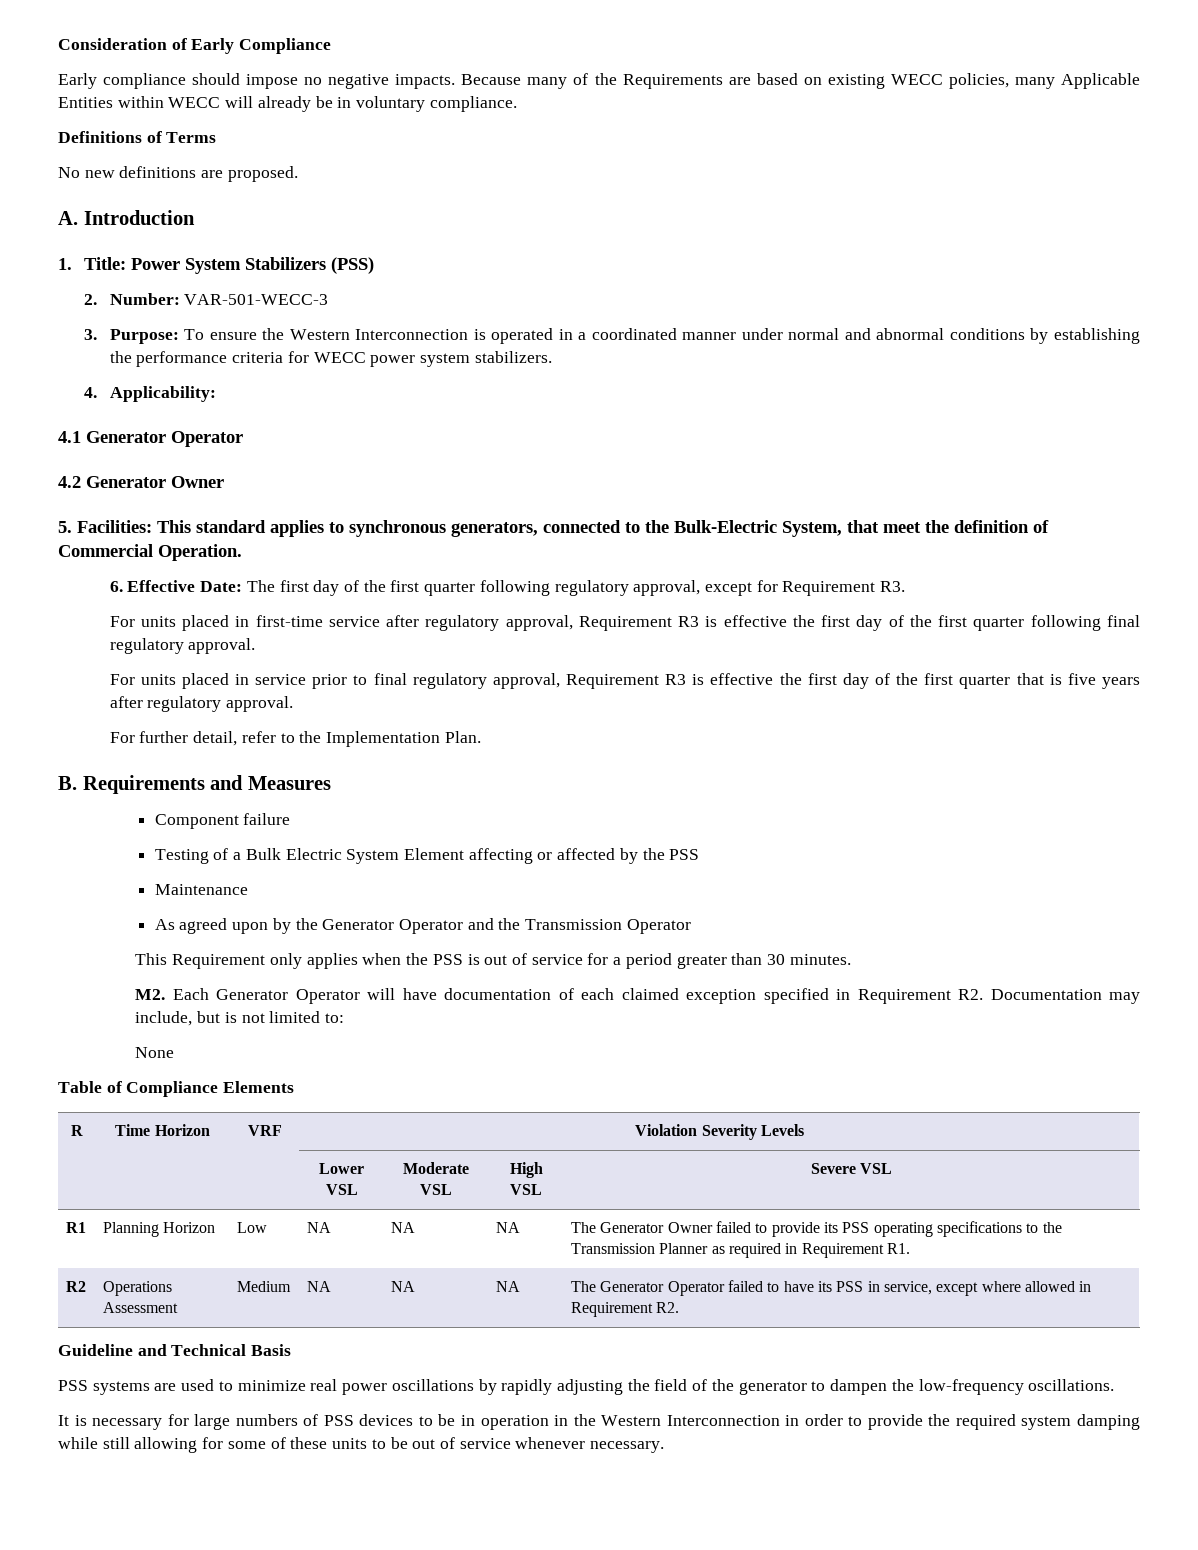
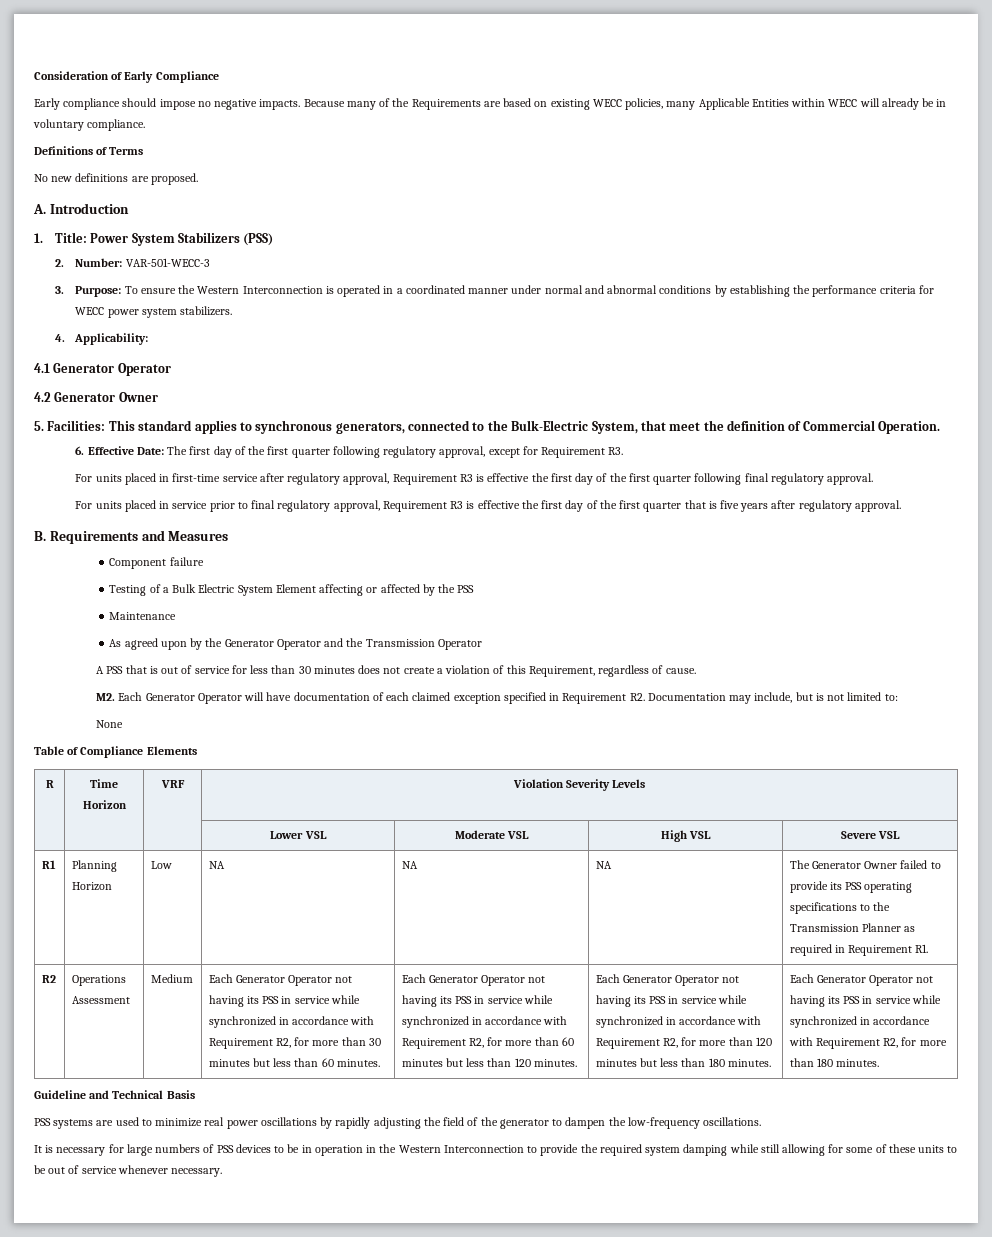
[109,731,481,747] // For further detail, refer to the Implementation Plan. -> (901, 506) none
[135,953,463,969] This Requirement only applies when the PSS -> [96,665,147,674] A PSS that
[613,953,851,969] a period greater than 30 minutes. -> [250,665,696,677] less than 30 minutes does not create a violation of this Requirement, regardless of cause.
[307,1281,332,1292] [391,1281,416,1292] [496,1281,521,1292] [571,1280,1092,1296] [571,1302,680,1317] NA | NA | NA | The Generator Operator failed to have its PSS in service, except where allowed in Requirement R2. -> [208,974,353,986] [208,995,360,1007] [208,1016,375,1028] [208,1037,381,1049] [208,1058,380,1067] [401,974,546,986] [401,995,553,1007] [401,1016,568,1028] [401,1037,574,1049] [401,1058,577,1067] [595,974,740,986] [595,995,747,1007] [595,1016,762,1028] [595,1037,772,1049] [595,1058,771,1067] [789,974,934,986] [789,995,941,1007] [789,1016,931,1028] [788,1037,947,1049] [789,1058,880,1067] Each Generator Operator not having its PSS in service while synchronized in accordance with Requirement R2, for more than 30 minutes but less than 60 minutes. | Each Generator Operator not having its PSS in service while synchronized in accordance with Requirement R2, for more than 60 minutes but less than 120 minutes. | Each Generator Operator not having its PSS in service while synchronized in accordance with Requirement R2, for more than 120 minutes but less than 180 minutes. | Each Generator Operator not having its PSS in service while synchronized in accordance with Requirement R2, for more than 180 minutes.
[785,1414,843,1426] in order -> (524, 1149) none

